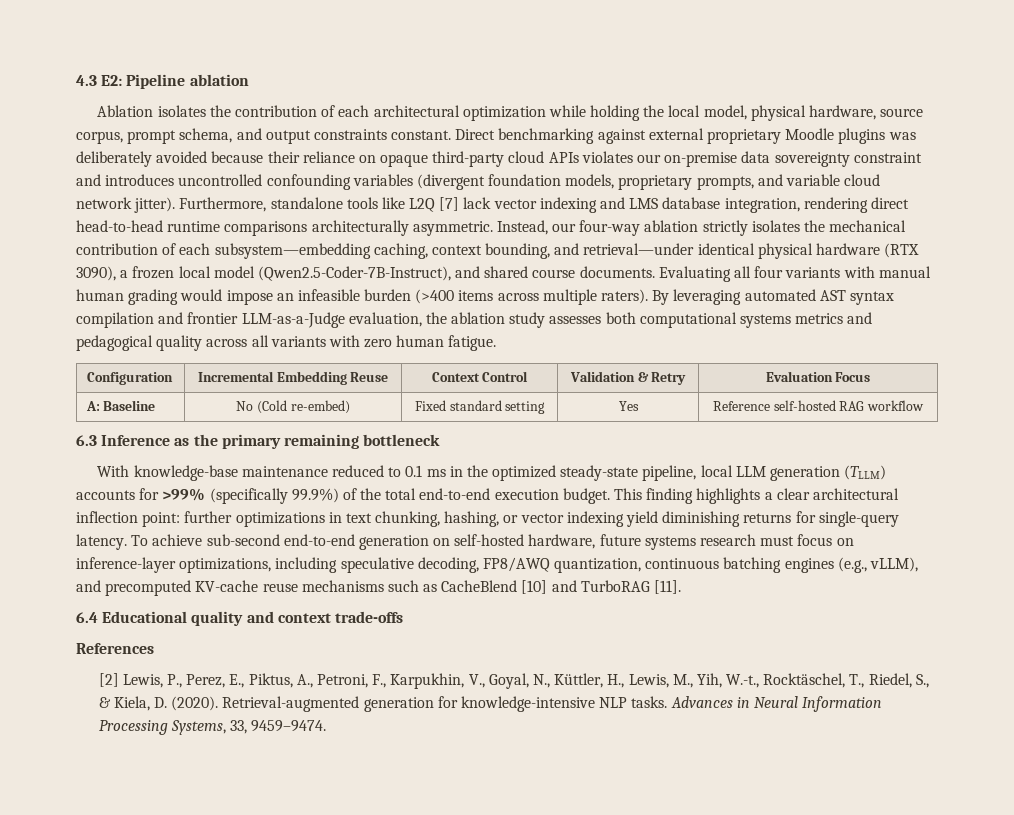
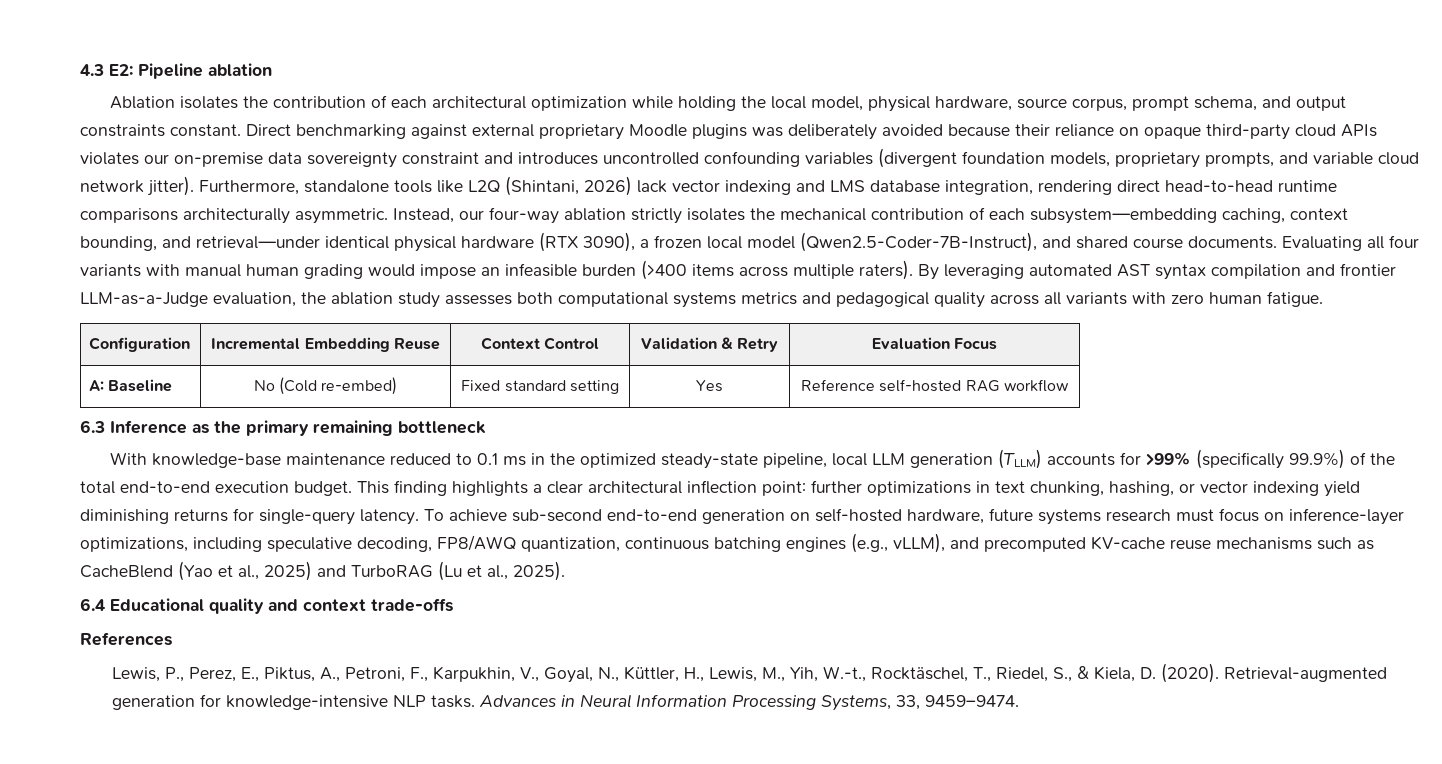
[439,197,460,211] [7] -> [505,176,632,196] (Shintani, 2026)
[521,580,682,594] [10] and TurboRAG [11]. -> [178,561,565,581] (Yao et al., 2025) and TurboRAG (Lu et al., 2025).
[98,673,119,687] [2] -> (172, 639) none

